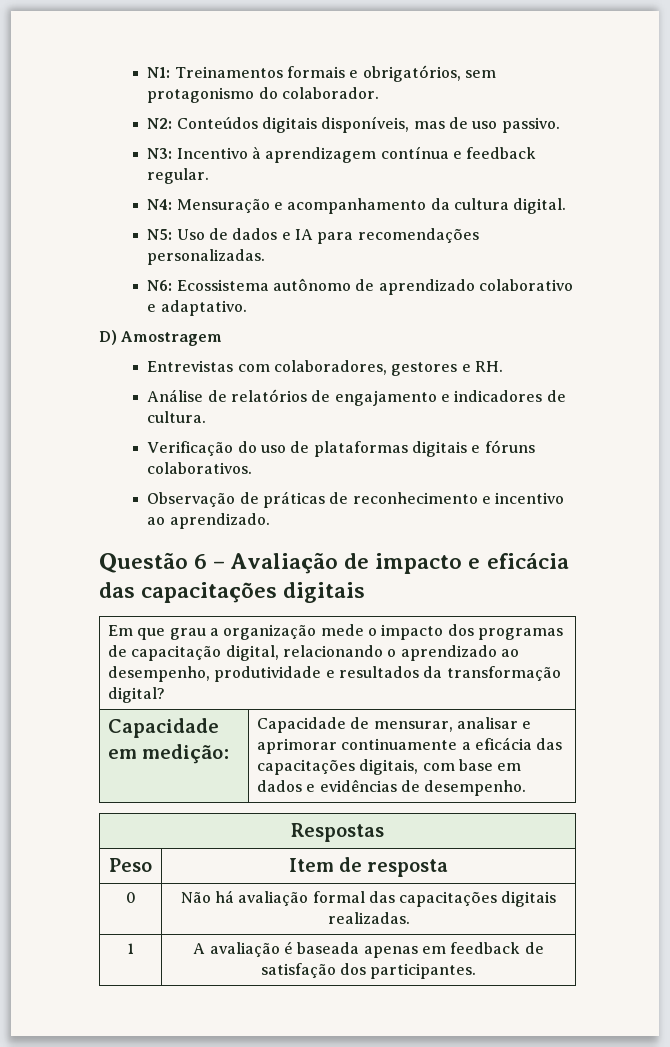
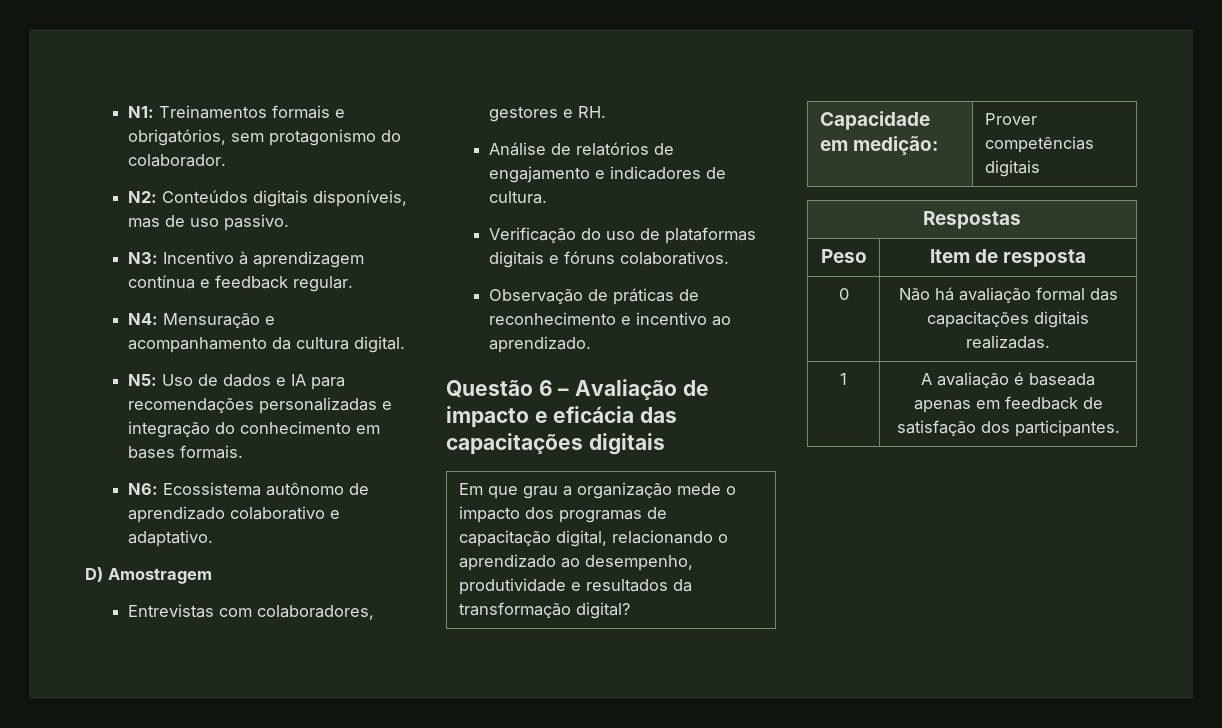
[147,249,266,265] personalizadas. -> [259,397,393,414] [128,421,381,438] [128,445,244,459] personalizadas e integração do conhecimento em bases formais.
[257,717,532,733] [257,737,563,754] [257,759,522,775] [257,779,527,796] Capacidade de mensurar, analisar e aprimorar continuamente a eficácia das capacitações digitais, com base em dados e evidências de desempenho. -> [984,113,1037,125] [984,136,1094,153] [984,160,1040,177] Prover competências digitais

